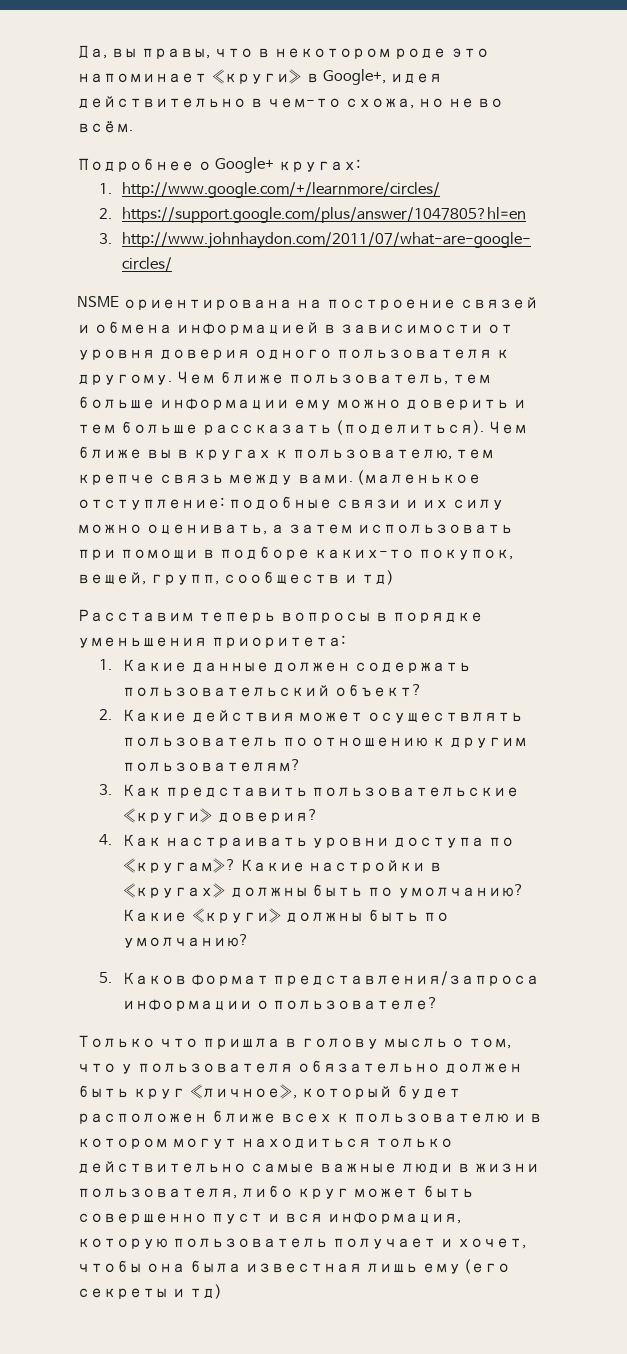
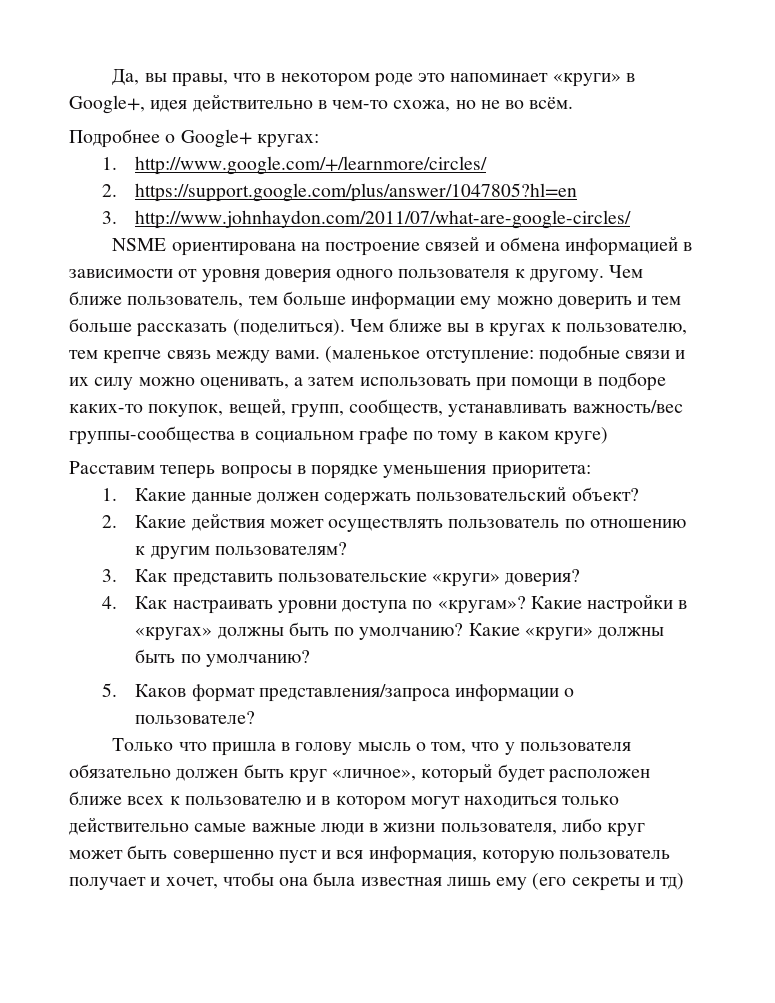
[222,570,394,585] сообществ и тд) -> [349,399,683,417] [69,426,609,445] сообществ, устанавливать важность/вес группы-сообщества в социальном графе по тому в каком круге)

